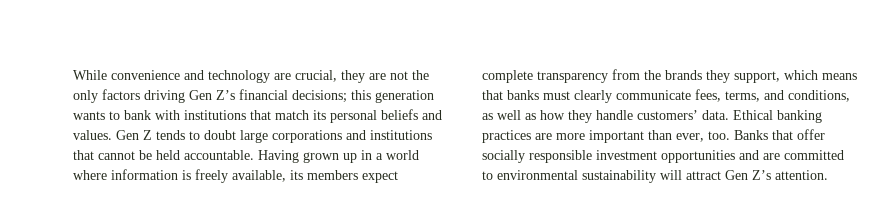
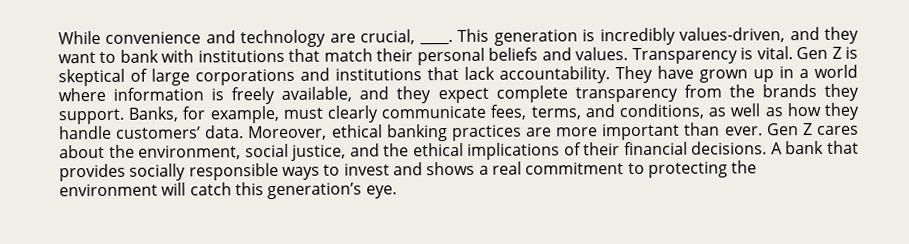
[341,70,429,83] [73,89,434,103] [73,111,105,120] they are not the only factors driving Gen Z’s financial decisions; this generation wants -> [418,26,859,46] [58,52,96,64] ____. This generation is incredibly values-driven, and they want
[313,110,326,120] its -> [376,48,414,62] their
[116,130,236,140] Gen Z tends to doubt -> [631,46,859,65] [58,68,148,87] Transparency is vital. Gen Z is skeptical of
[98,150,299,163] cannot be held accountable. Having -> [464,65,694,84] lack accountability. They have
[290,170,358,180] its members -> [359,86,432,104] and they
[734,70,857,83] [482,90,539,100] support, which means that banks -> [58,105,280,125] support. Banks, for example,
[733,110,773,120] Ethical -> [248,124,383,141] Moreover, ethical
[676,129,825,142] [482,150,844,163] [482,170,828,183] ever, too. Banks that offer socially responsible investment opportunities and are committed to environmental sustainability will attract Gen Z’s attention. -> [724,123,859,136] [59,140,859,161] [59,160,758,182] [59,182,397,200] ever. Gen Z cares about the environment, social justice, and the ethical implications of their financial decisions. A bank that provides socially responsible ways to invest and shows a real commitment to protecting the environment will catch this generation’s eye.

